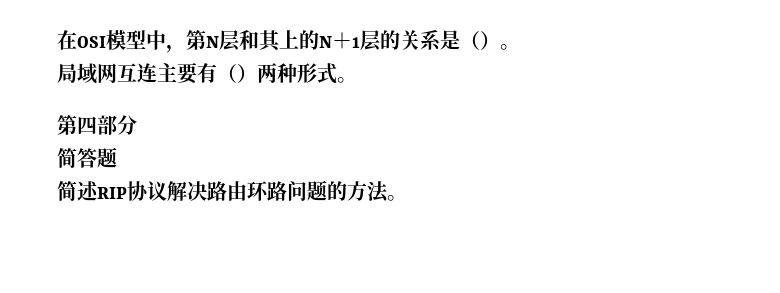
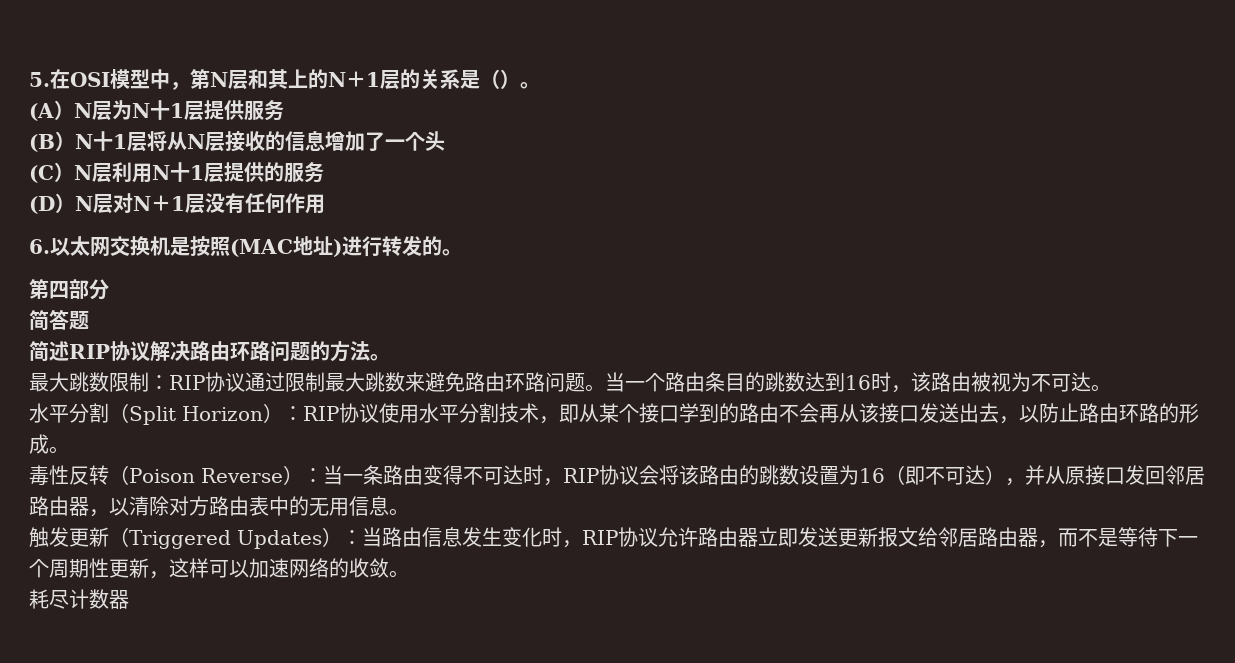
(57, 40) none -> [29,72,50,87] 5.
[57,63,337,84] 局域网互连主要有（）两种形式 -> [29,100,284,121] [29,130,445,152] [29,162,324,183] [29,193,325,214] [29,236,442,257] (A）N层为N十1层提供服务 // (B）N十1层将从N层接收的信息增加了一个头 // (C）N层利用N十1层提供的服务 // (D）N层对N＋1层没有任何作用 // 6.以太网交换机是按照(MAC地址)进行转发的
(407, 198) none -> [29,372,1111,393] [29,403,1199,425] [29,434,69,454] [29,465,1205,486] [29,496,409,517] [29,527,1198,549] [29,558,409,579] [29,589,129,609] // 最大跳数限制：RIP协议通过限制最大跳数来避免路由环路问题。当一个路由条目的跳数达到16时，该路由被视为不可达。 // 水平分割（Split Horizon）：RIP协议使用水平分割技术，即从某个接口学到的路由不会再从该接口发送出去，以防止路由环路的形成。 // 毒性反转（Poison Reverse）：当一条路由变得不可达时，RIP协议会将该路由的跳数设置为16（即不可达），并从原接口发回邻居路由器，以清除对方路由表中的无用信息。 // 触发更新（Triggered Updates）：当路由信息发生变化时，RIP协议允许路由器立即发送更新报文给邻居路由器，而不是等待下一个周期性更新，这样可以加速网络的收敛。 // 耗尽计数器

